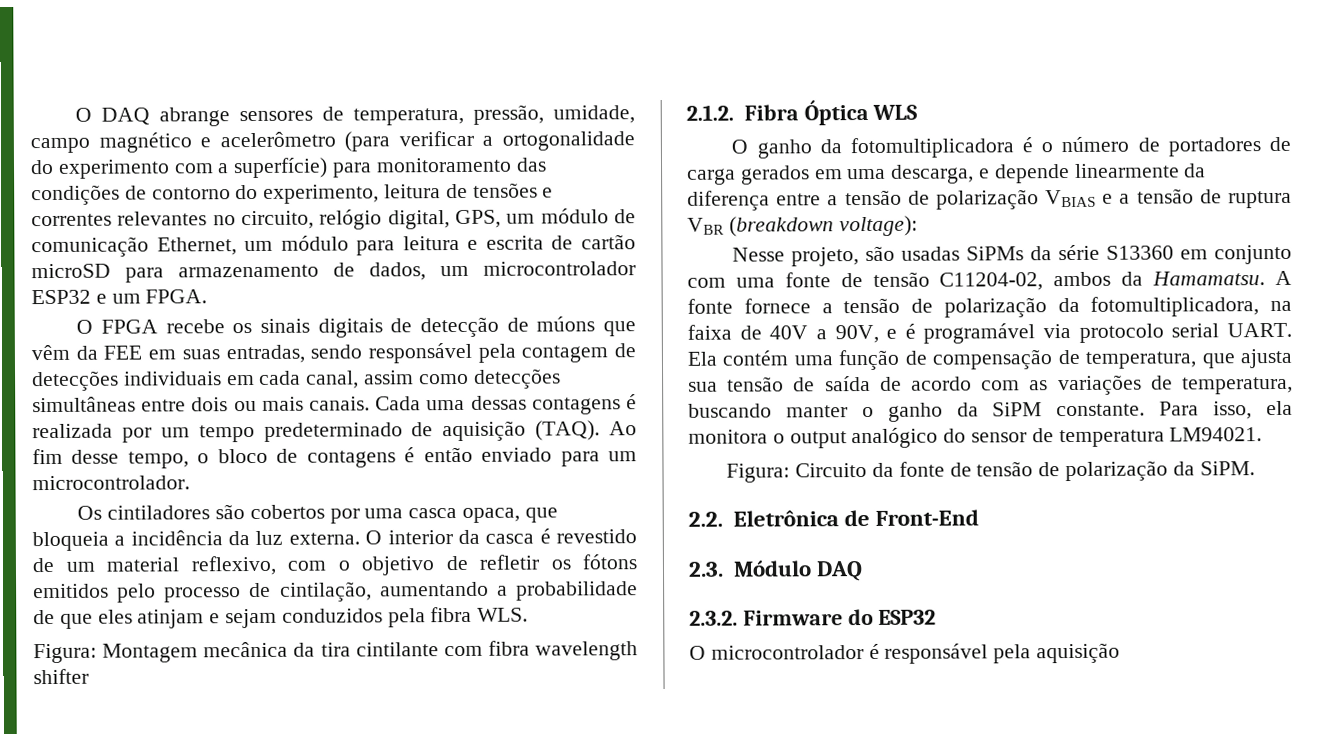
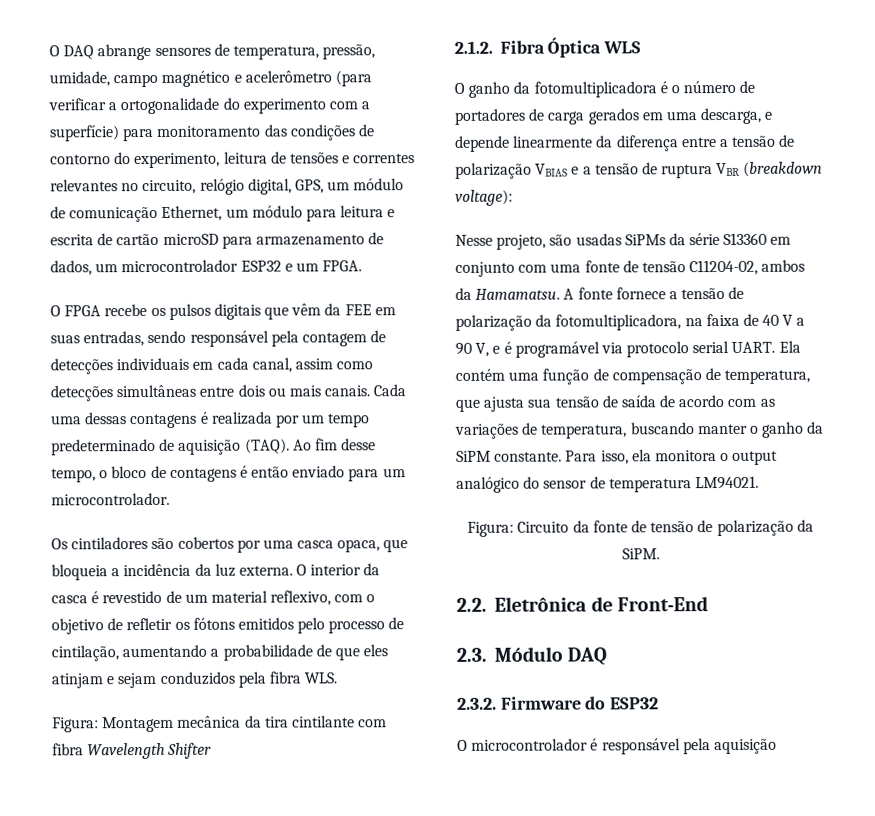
[259,316,596,338] sinais digitais de detecção de múons -> [168,303,261,320] pulsos digitais
[535,641,638,661] [33,668,89,685] wavelength shifter -> [87,742,213,760] Wavelength Shifter
[769,324,879,344] 40V a 90V, -> [762,314,806,326] [455,342,490,357] 40 V a 90 V,

